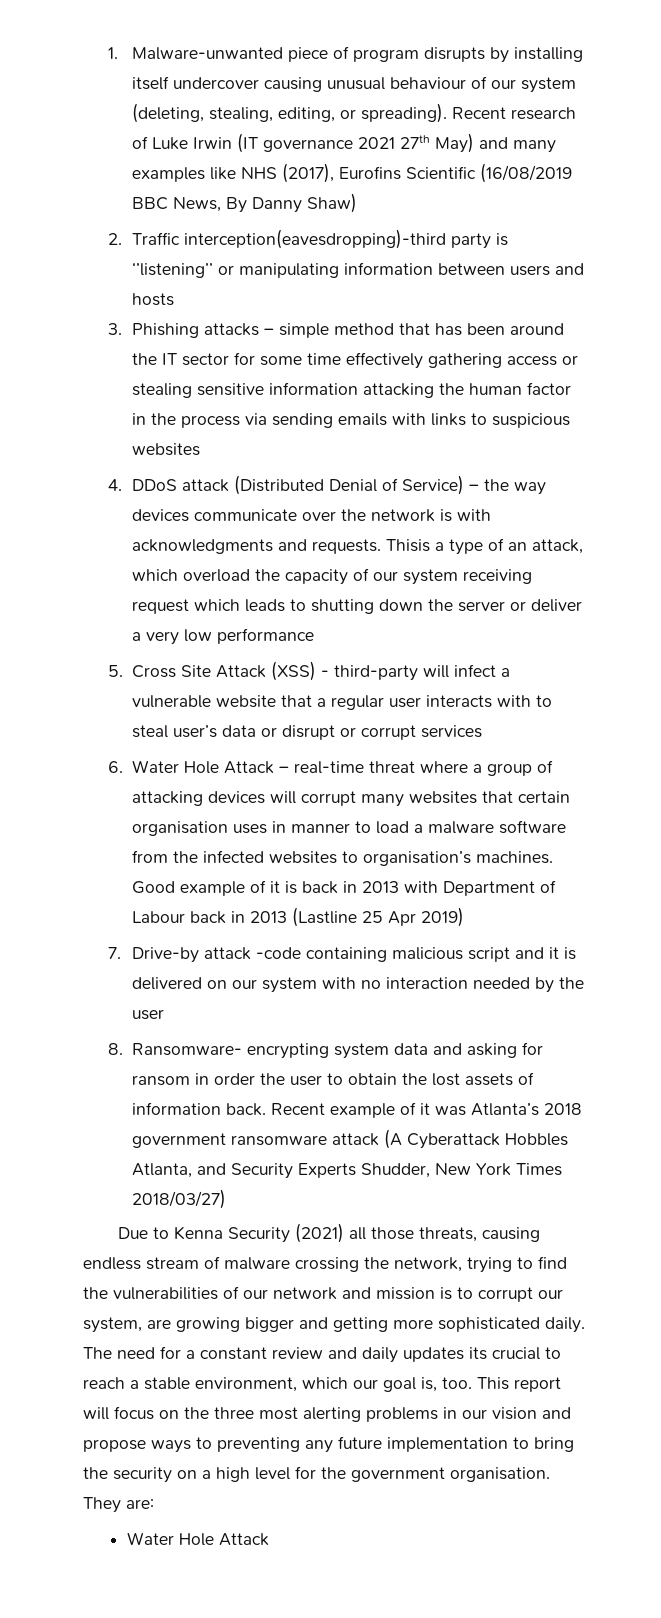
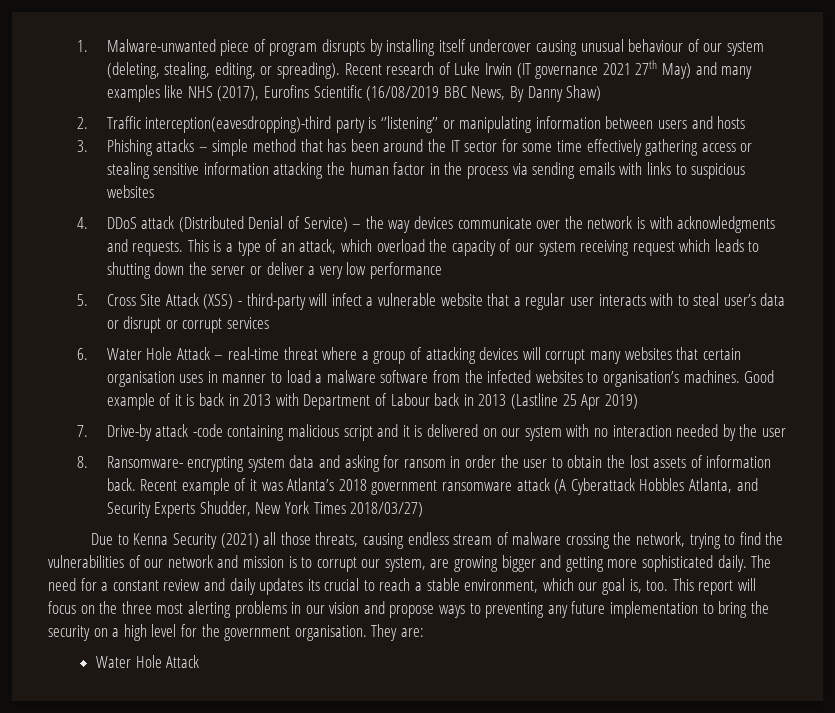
[386,539,431,552] Thisis -> [187,239,222,252] This is

